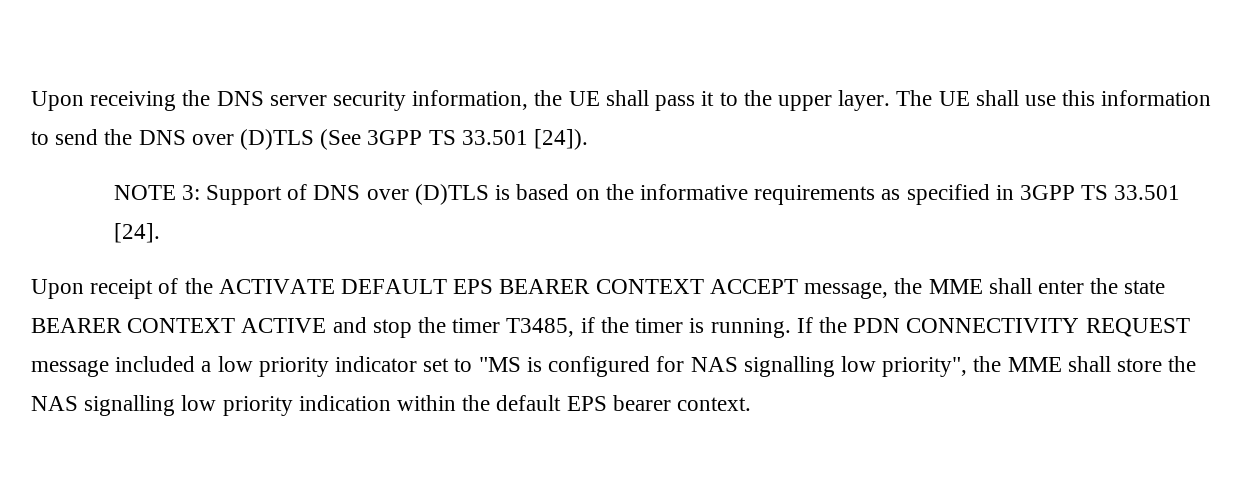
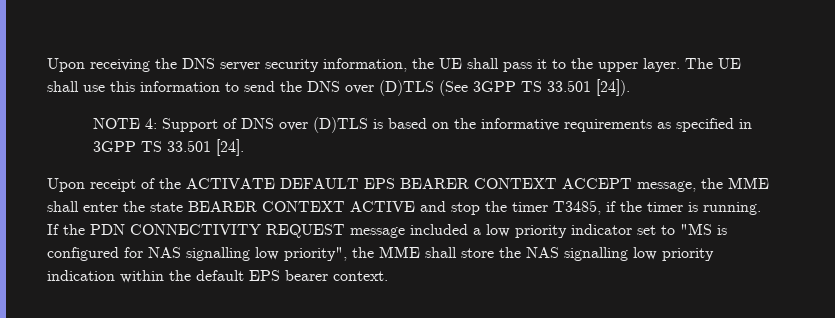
[181,185,200,200] 3: -> [144,118,157,129] 4:

